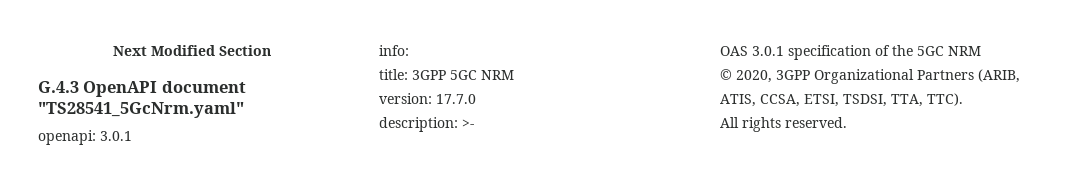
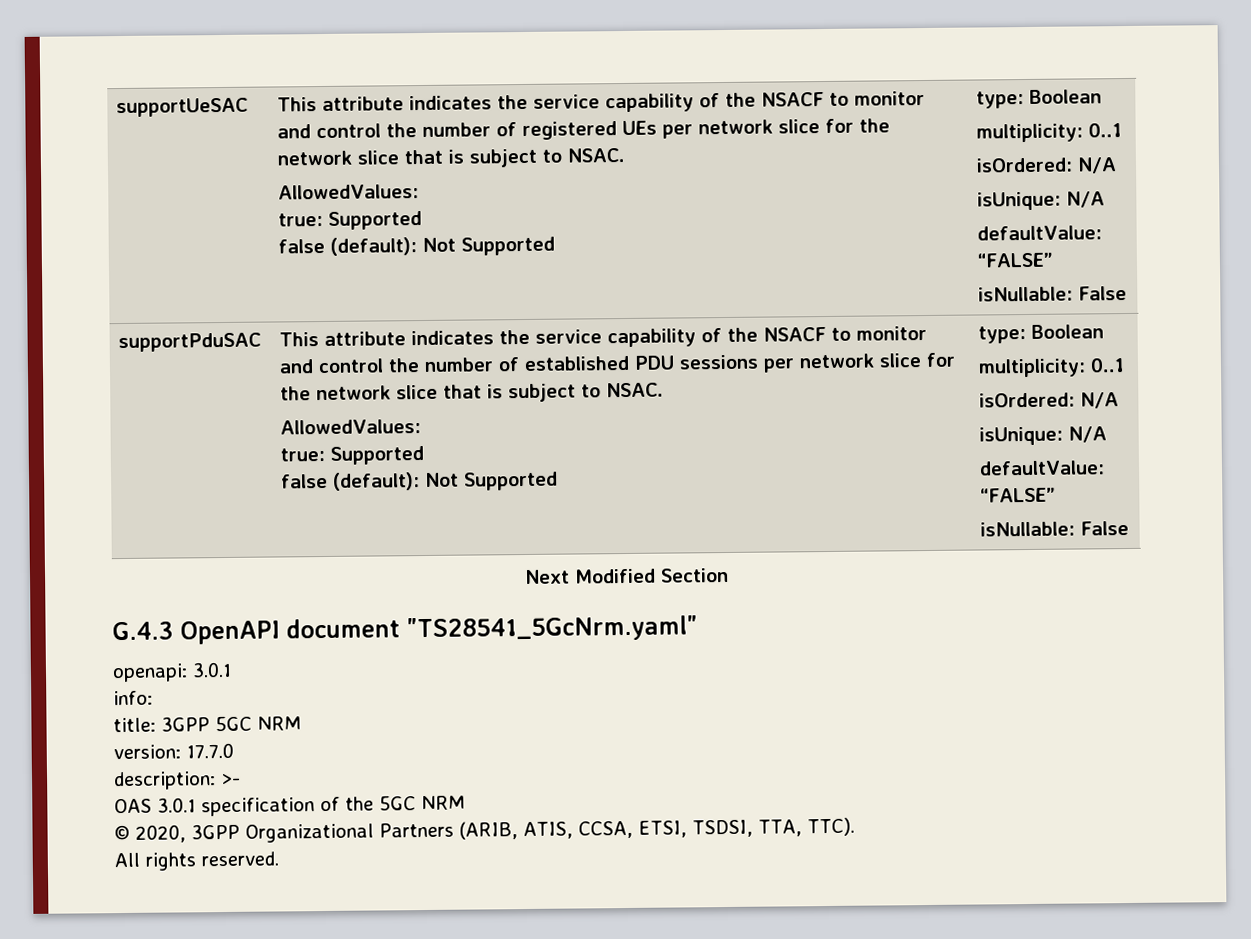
(113, 51) none -> [116,97,249,118] [277,90,926,113] [277,118,891,141] [277,147,626,168] [278,184,420,200] [278,211,423,230] [278,236,556,256] [976,89,1103,109] [976,123,1123,143] [976,157,1118,174] [977,191,1106,211] [977,225,1103,241] [977,252,1054,268] [978,285,1128,302] [118,332,262,353] [279,325,928,348] [279,352,956,374] [280,382,665,403] [280,419,422,435] [280,445,425,465] [281,471,559,491] [978,324,1105,344] [978,358,1126,378] [979,392,1120,409] [979,426,1108,446] [979,460,1106,476] [980,487,1056,503] [980,520,1130,537] supportUeSAC | This attribute indicates the service capability of the NSACF to monitor and control the number of registered UEs per network slice for the network slice that is subject to NSAC. // AllowedValues: // true: Supported // false (default): Not Supported | type: Boolean // multiplicity: 0..1 // isOrdered: N/A // isUnique: N/A // defaultValue: “FALSE” // isNullable: False // supportPduSAC | This attribute indicates the service capability of the NSACF to monitor and control the number of established PDU sessions per network slice for the network slice that is subject to NSAC. // AllowedValues: // true: Supported // false (default): Not Supported | type: Boolean // multiplicity: 0..1 // isOrdered: N/A // isUnique: N/A // defaultValue: “FALSE” // isNullable: False //

